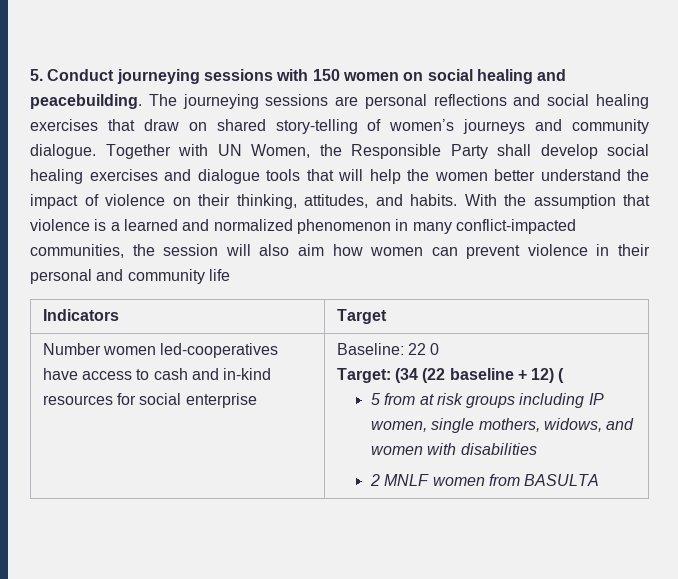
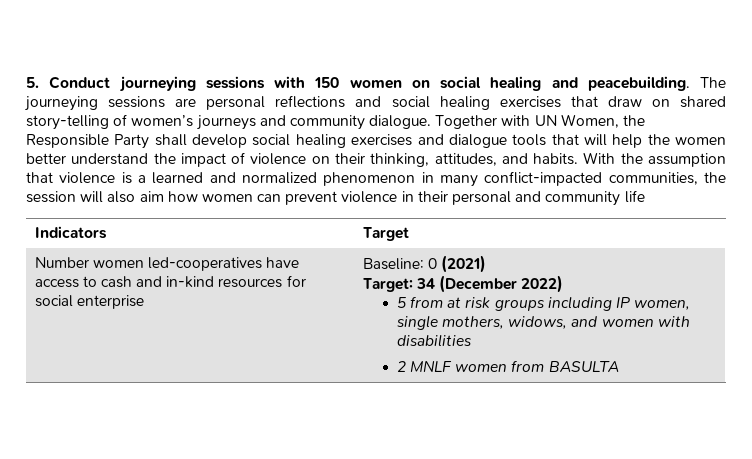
[407,343,426,355] 22 -> (424, 264) none
(440, 349) none -> [440,255,486,273] (2021)
[394,368,565,383] (34 (22 baseline + 12) ( -> [415,275,564,293] 34 (December 2022)

